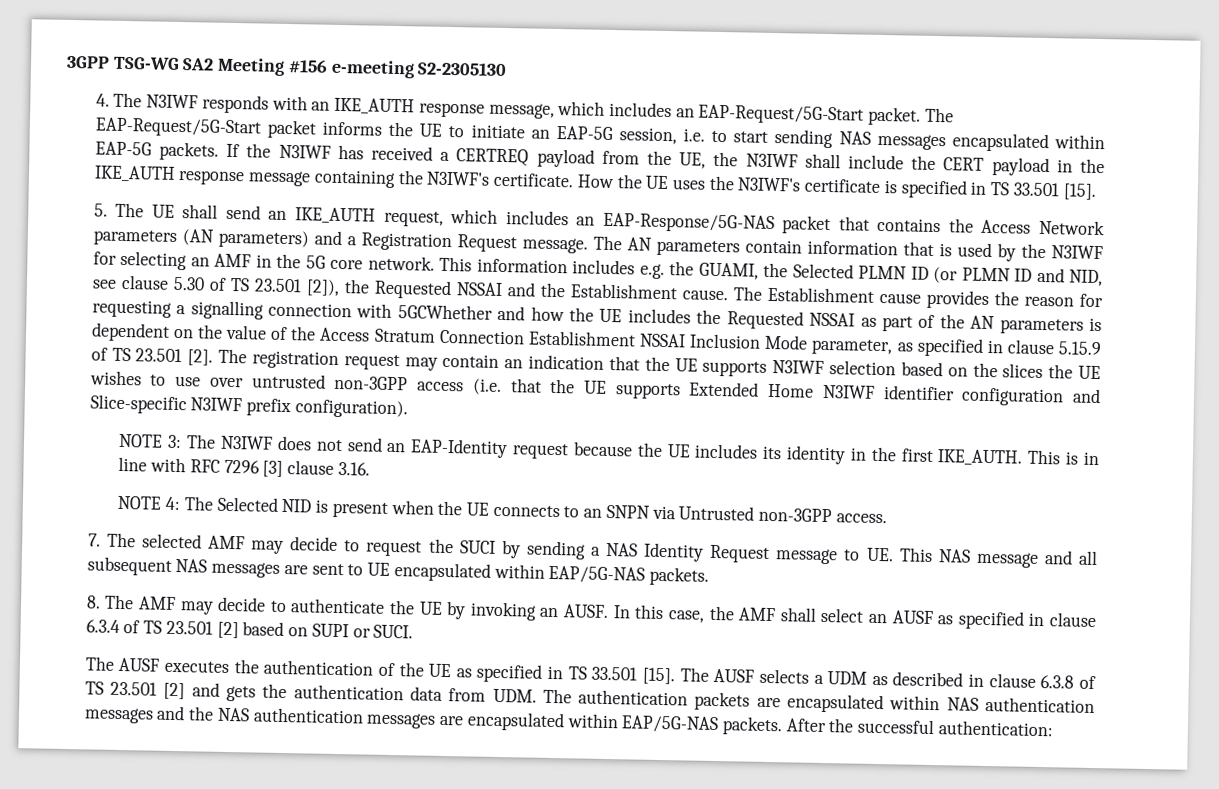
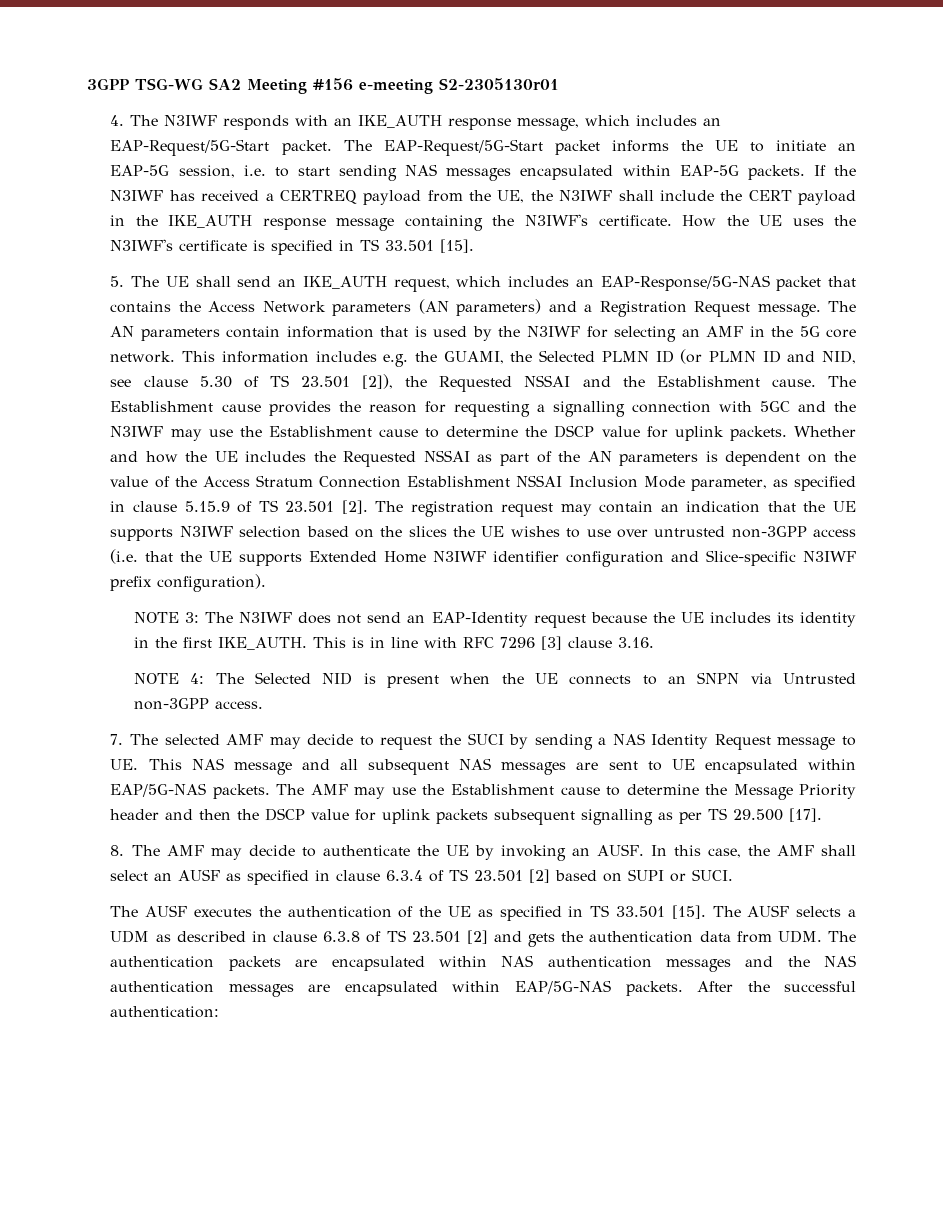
[417,61,508,77] S2-2305130 -> [439,78,559,90] S2-2305130r01
[397,304,493,320] 5GCWhether -> [759,401,857,412] [110,425,857,441] 5GC and the N3IWF may use the Establishment cause to determine the DSCP value for uplink packets. Whether
(709, 576) none -> [276,784,857,800] [110,808,823,825] The AMF may use the Establishment cause to determine the Message Priority header and then the DSCP value for uplink packets subsequent signalling as per TS 29.500 [17].

